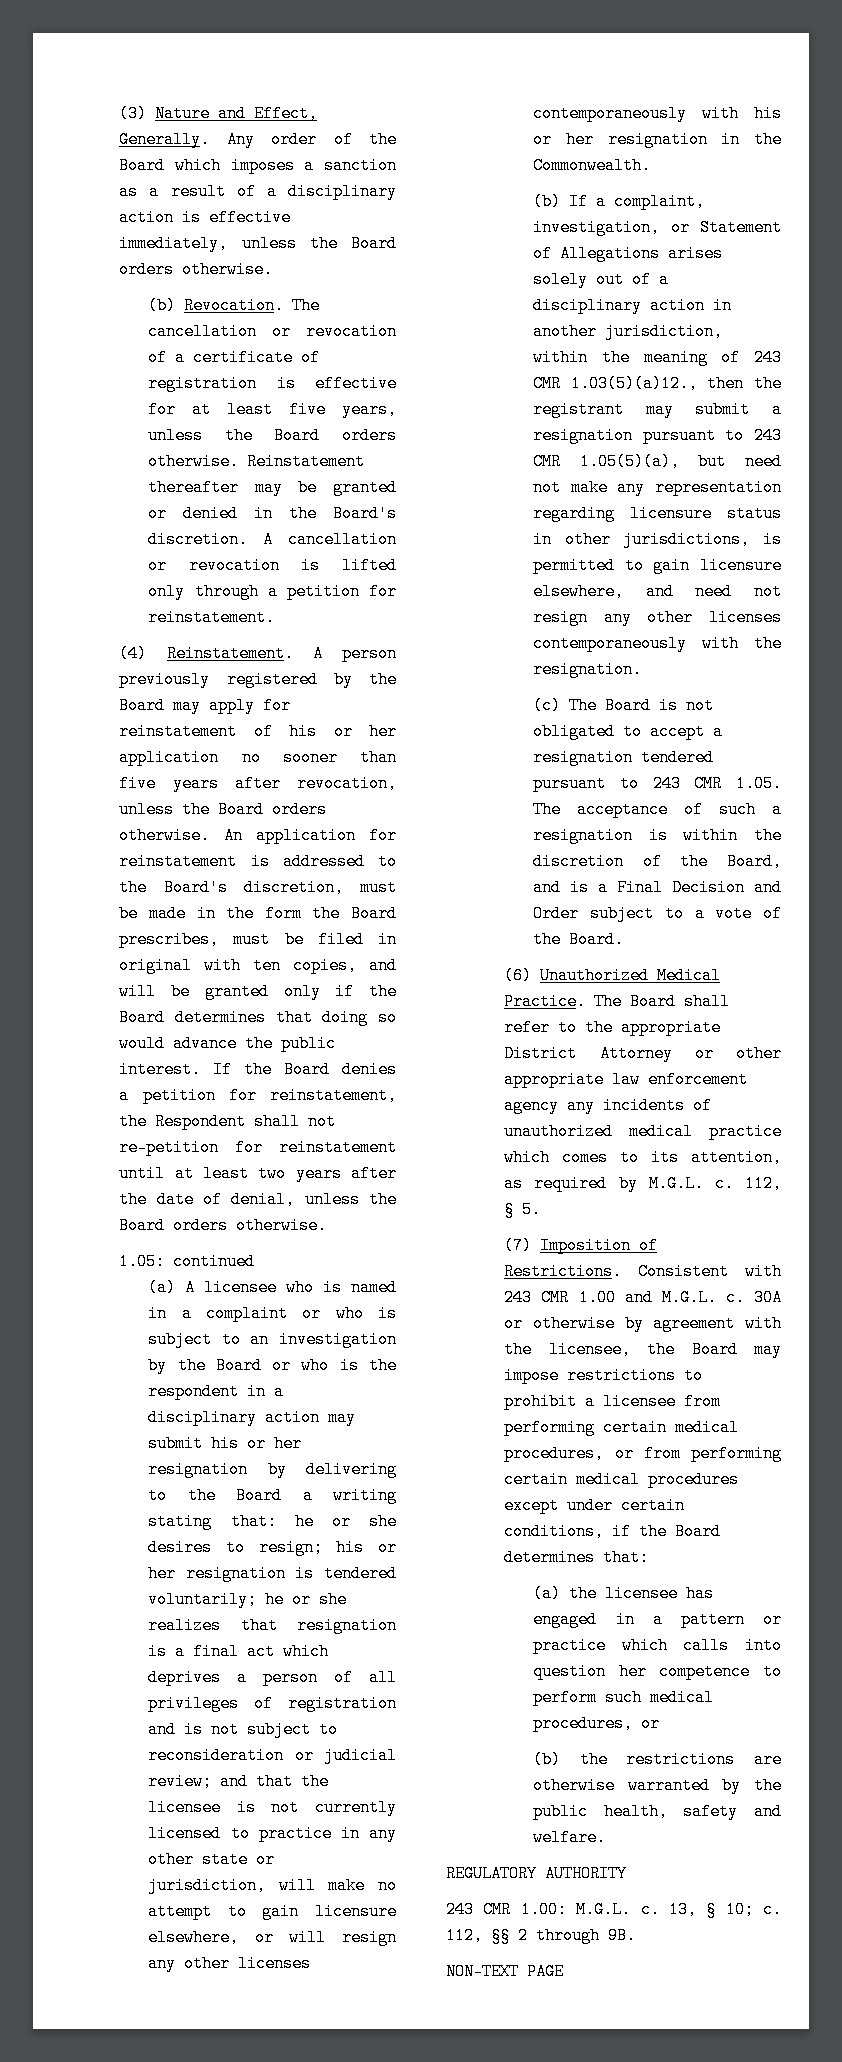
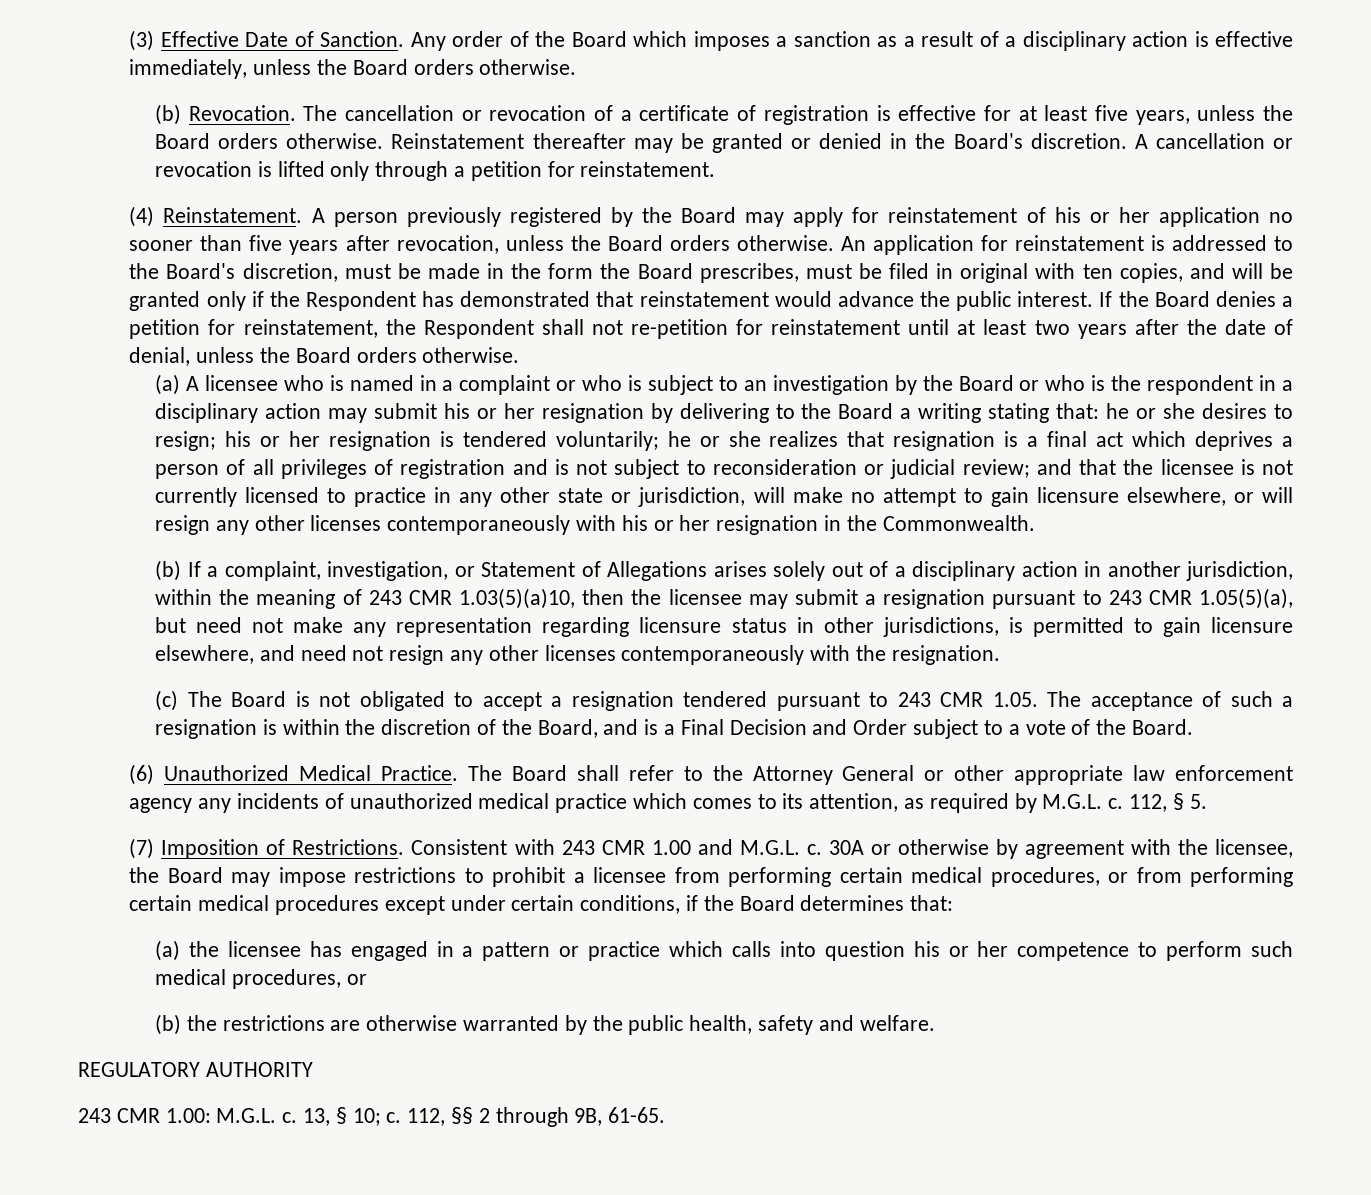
[155,105,319,122] [119,131,211,148] Nature and Effect, Generally. -> [160,31,405,47] Effective Date of Sanction.
[119,1009,398,1026] Board determines that doing so -> [305,291,769,311] Respondent has demonstrated that reinstatement
[119,1253,256,1270] // 1.05: continued -> (520, 355) none
[570,375,698,392] 1.03(5)(a)12., -> [459,588,576,609] 1.03(5)(a)10,
[533,401,625,418] registrant -> [668,589,742,605] licensee
[621,1019,722,1036] [504,1045,673,1062] appropriate District Attorney -> [752,765,915,785] Attorney General
(607, 1671) none -> [913,941,969,957] his or
[608,1927,636,1944] [446,1963,564,1980] 9B. // NON-TEXT PAGE -> [574,1107,666,1126] 9B, 61-65.

